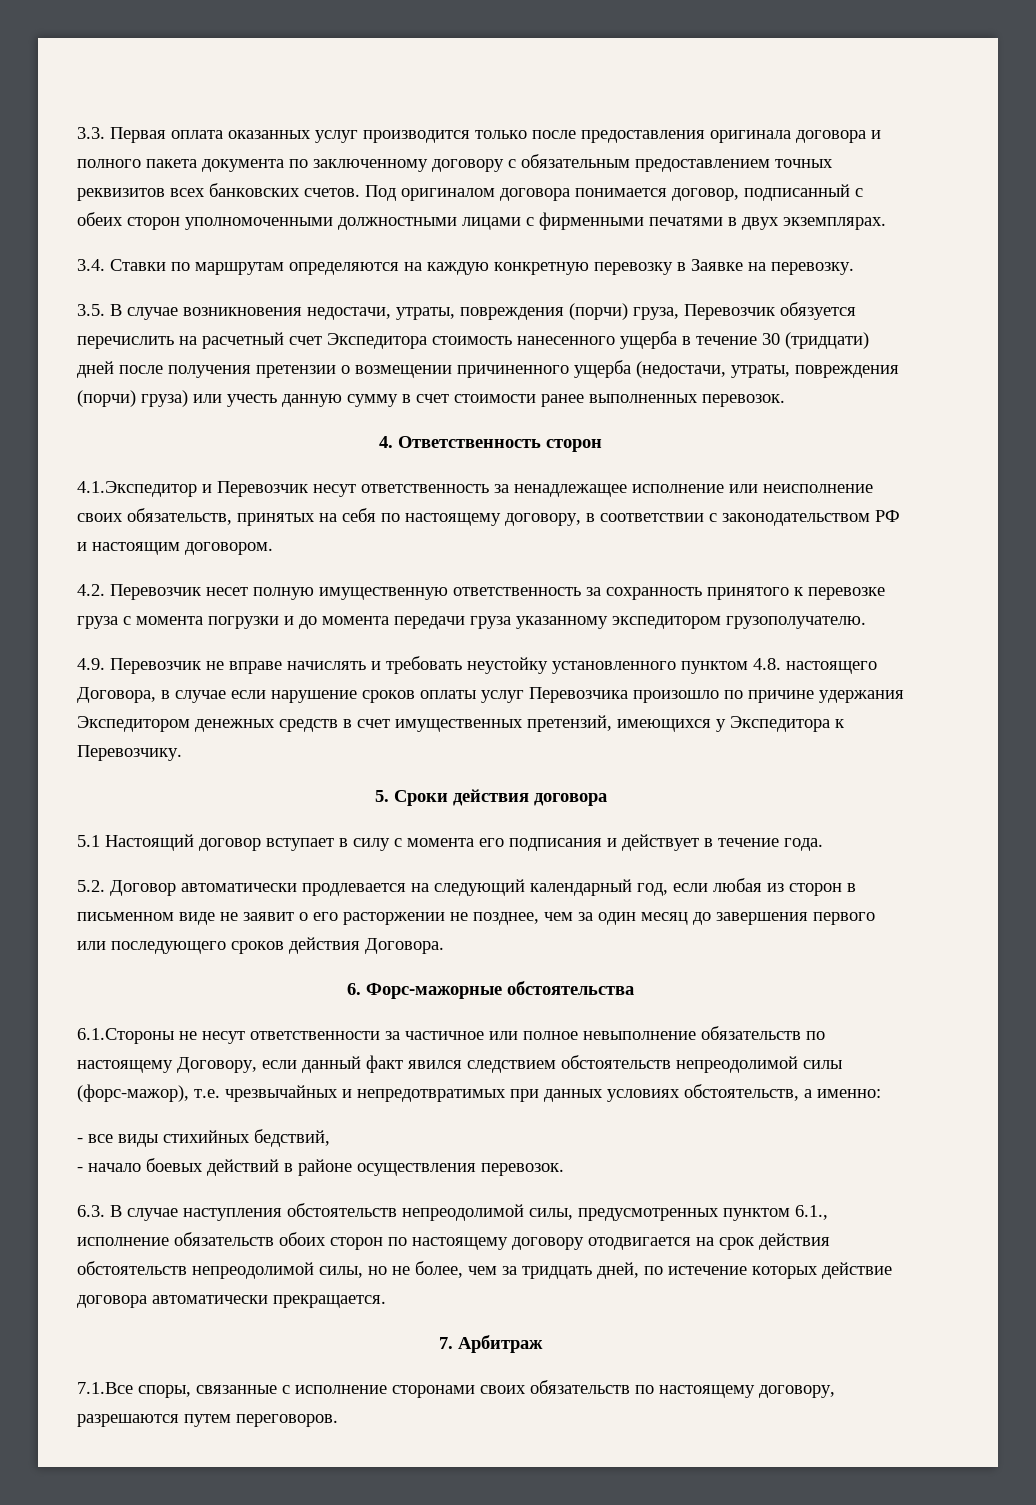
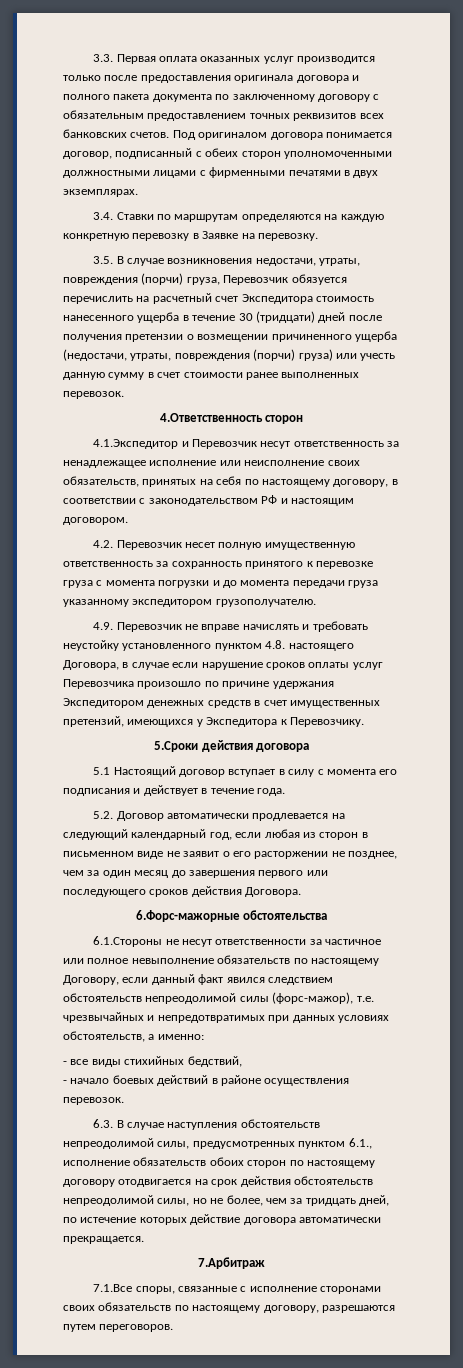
[379,436,541,448] 4. Ответственность -> [159,413,263,422] 4.Ответственность
[374,790,448,806] 5. Сроки -> [154,741,199,752] 5.Сроки
[347,983,502,999] 6. Форс-мажорные -> [135,910,240,922] 6.Форс-мажорные
[439,1335,543,1353] 7. Арбитраж -> [198,1257,265,1269] 7.Арбитраж

